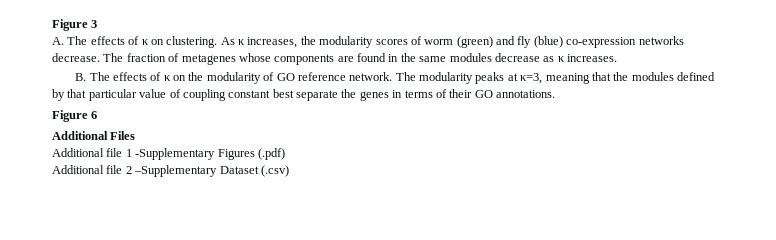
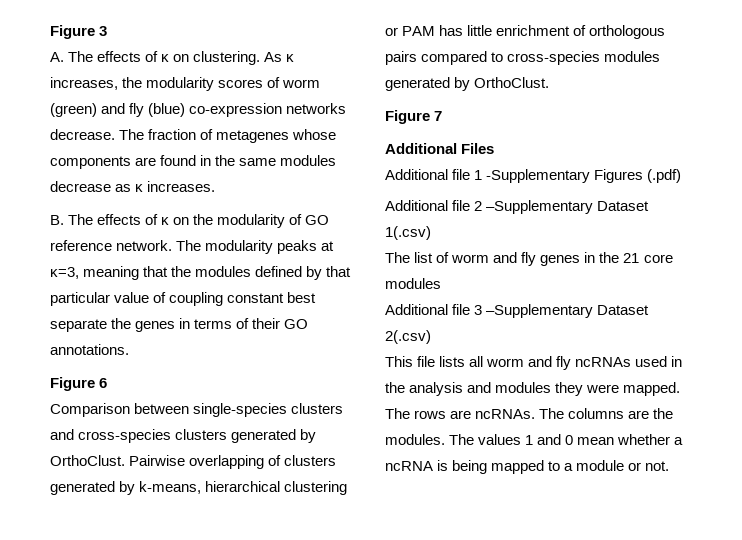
(98, 115) none -> [50,403,344,417] [50,429,317,443] [50,455,337,469] [50,481,348,495] [385,25,666,39] [385,51,661,65] [385,77,550,91] [385,110,443,124] // Comparison between single-species clusters and cross-species clusters generated by OrthoClust. Pairwise overlapping of clusters generated by k-means, hierarchical clustering or PAM has little enrichment of orthologous pairs compared to cross-species modules generated by OrthoClust. // Figure 7
[260,165,289,177] (.csv) -> [385,226,431,240] [385,252,673,266] [385,278,441,289] [385,304,650,318] [385,330,431,344] [385,356,683,370] [385,382,681,396] [385,408,674,419] [385,434,684,445] [385,460,670,474] 1(.csv) // The list of worm and fly genes in the 21 core modules // Additional file 3 –Supplementary Dataset 2(.csv) // This file lists all worm and fly ncRNAs used in the analysis and modules they were mapped. The rows are ncRNAs. The columns are the modules. The values 1 and 0 mean whether a ncRNA is being mapped to a module or not.

